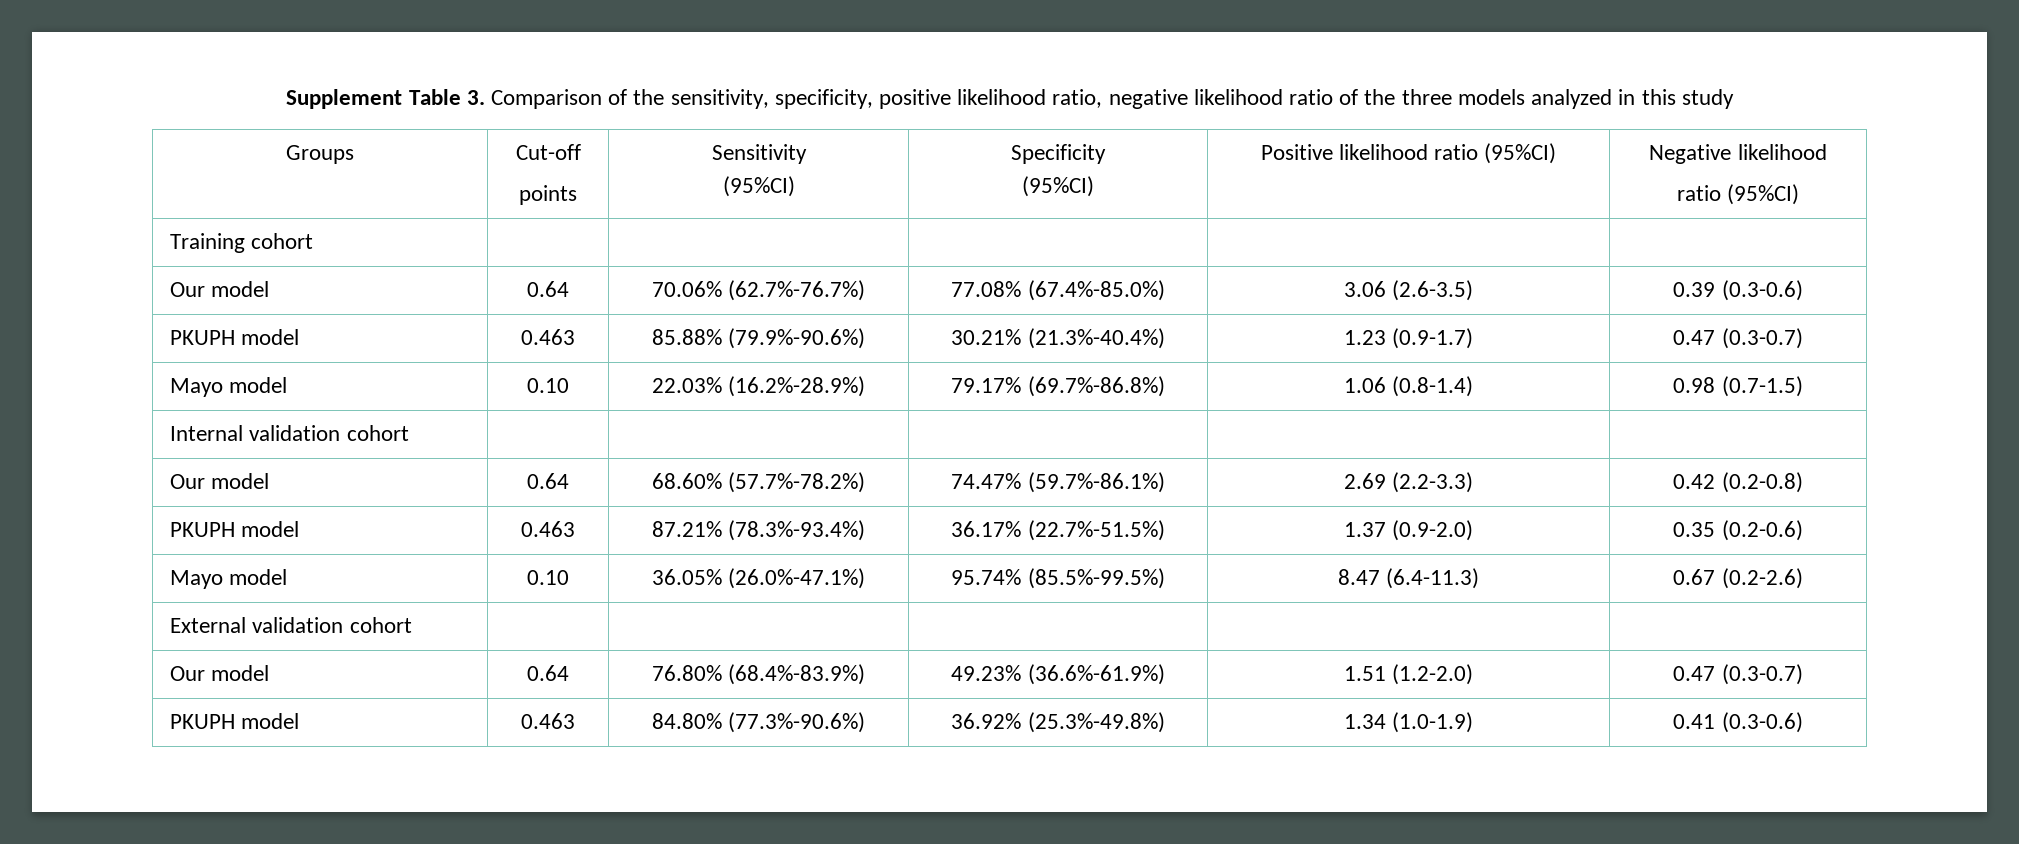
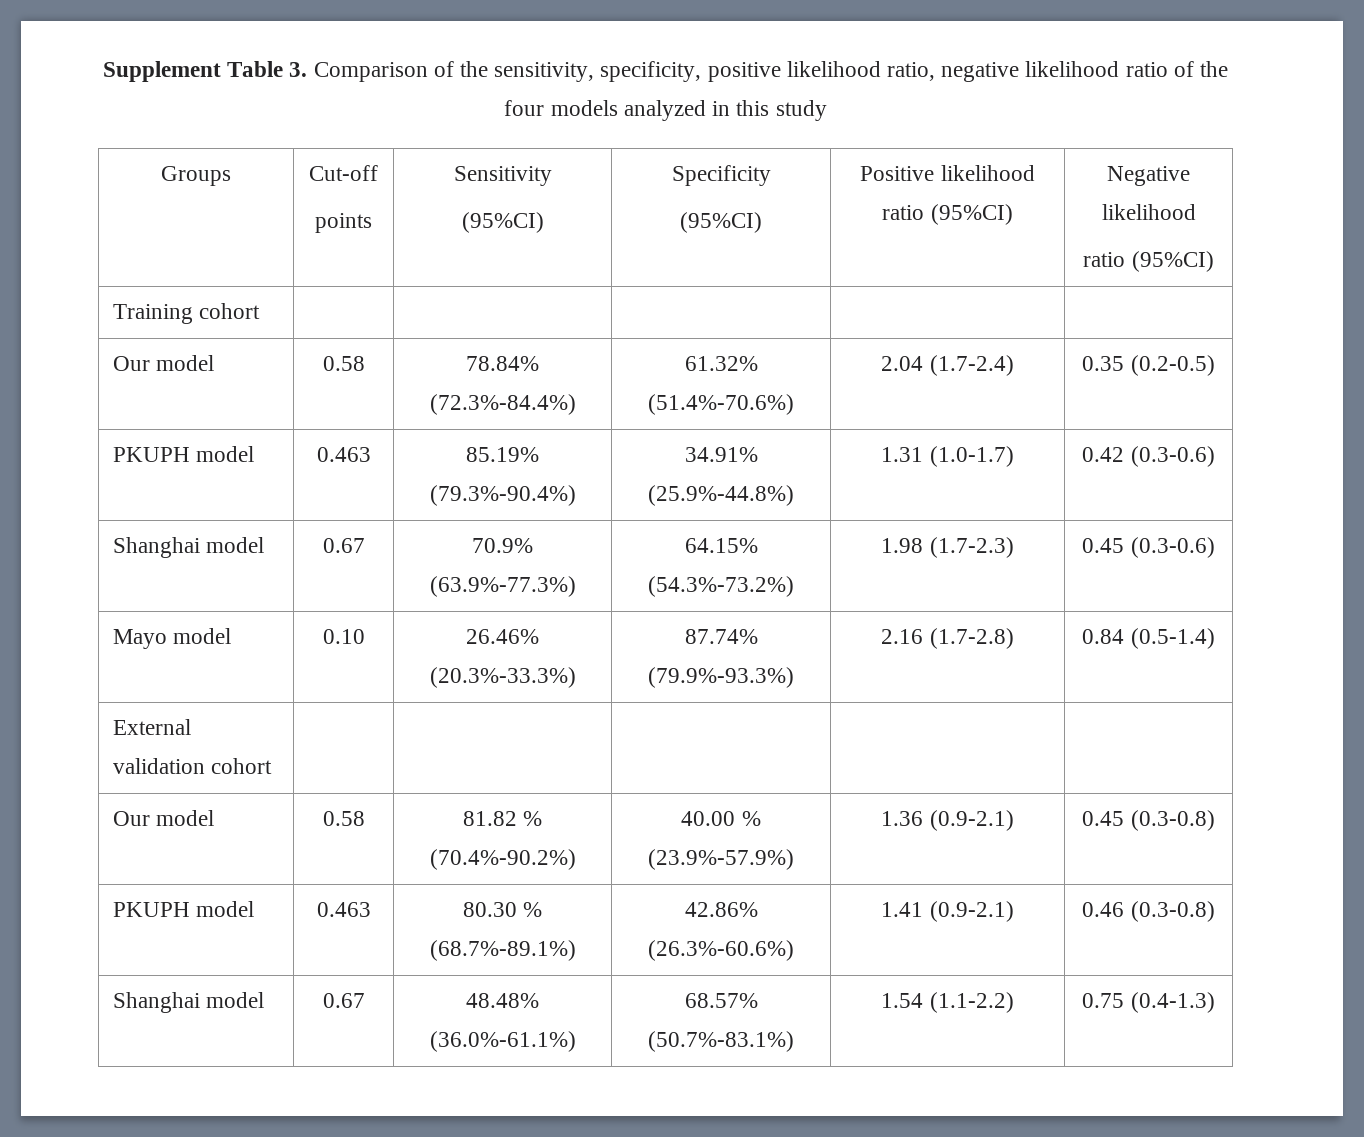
[1401,89,1452,105] three -> [504,100,545,116] four
[527,281,569,297] [651,280,866,301] [951,280,1165,301] [1343,280,1474,301] [1673,280,1803,301] [170,329,300,345] [521,329,575,345] [651,328,866,349] [951,328,1165,349] [1343,328,1474,349] [1673,328,1803,349] [170,377,288,397] [527,378,569,393] [651,376,866,397] [951,376,1165,397] [1343,376,1474,397] [1673,376,1803,397] [170,425,409,441] [170,473,270,489] [527,473,569,489] [651,472,866,493] [951,472,1165,493] [1343,472,1474,493] [1673,472,1803,493] [170,521,300,537] [521,521,575,537] [651,520,866,541] [951,520,1165,541] [1343,520,1474,541] [1673,520,1803,541] [170,569,288,589] [527,570,569,585] [651,568,866,589] [951,568,1165,589] [1337,568,1480,589] [1673,568,1803,589] 0.64 | 70.06% (62.7%-76.7%) | 77.08% (67.4%-85.0%) | 3.06 (2.6-3.5) | 0.39 (0.3-0.6) // PKUPH model | 0.463 | 85.88% (79.9%-90.6%) | 30.21% (21.3%-40.4%) | 1.23 (0.9-1.7) | 0.47 (0.3-0.7) // Mayo model | 0.10 | 22.03% (16.2%-28.9%) | 79.17% (69.7%-86.8%) | 1.06 (0.8-1.4) | 0.98 (0.7-1.5) // Internal validation cohort | | | | | // Our model | 0.64 | 68.60% (57.7%-78.2%) | 74.47% (59.7%-86.1%) | 2.69 (2.2-3.3) | 0.42 (0.2-0.8) // PKUPH model | 0.463 | 87.21% (78.3%-93.4%) | 36.17% (22.7%-51.5%) | 1.37 (0.9-2.0) | 0.35 (0.2-0.6) // Mayo model | 0.10 | 36.05% (26.0%-47.1%) | 95.74% (85.5%-99.5%) | 8.47 (6.4-11.3) | 0.67 (0.2-2.6) -> [322,356,365,371] [466,356,539,371] [429,394,576,415] [684,356,758,371] [648,394,795,415] [881,355,1014,376] [1082,355,1215,376] [113,446,255,462] [316,447,371,462] [466,447,539,462] [429,485,576,506] [684,447,758,462] [648,485,795,506] [881,446,1014,467] [1082,446,1215,467] [113,537,265,558] [322,538,365,553] [472,538,533,553] [429,576,576,597] [684,538,758,553] [648,576,795,597] [881,537,1014,558] [1082,537,1215,558] [113,628,232,649] [322,629,365,644] [466,629,539,644] [429,667,576,688] [684,629,758,644] [648,667,795,688] [881,628,1014,649] [1082,628,1215,649] 0.58 | 78.84% (72.3%-84.4%) | 61.32% (51.4%-70.6%) | 2.04 (1.7-2.4) | 0.35 (0.2-0.5) // PKUPH model | 0.463 | 85.19% (79.3%-90.4%) | 34.91% (25.9%-44.8%) | 1.31 (1.0-1.7) | 0.42 (0.3-0.6) // Shanghai model | 0.67 | 70.9% (63.9%-77.3%) | 64.15% (54.3%-73.2%) | 1.98 (1.7-2.3) | 0.45 (0.3-0.6) // Mayo model | 0.10 | 26.46% (20.3%-33.3%) | 87.74% (79.9%-93.3%) | 2.16 (1.7-2.8) | 0.84 (0.5-1.4)
[527,665,569,681] [651,664,866,685] [951,664,1165,685] [1343,664,1474,685] [1673,664,1803,685] [170,713,300,729] [521,713,575,729] [651,712,866,733] [951,712,1165,733] [1343,712,1474,733] [1673,712,1803,733] 0.64 | 76.80% (68.4%-83.9%) | 49.23% (36.6%-61.9%) | 1.51 (1.2-2.0) | 0.47 (0.3-0.7) // PKUPH model | 0.463 | 84.80% (77.3%-90.6%) | 36.92% (25.3%-49.8%) | 1.34 (1.0-1.9) | 0.41 (0.3-0.6) -> [322,811,365,826] [462,811,543,826] [429,849,576,870] [681,811,761,826] [648,849,795,870] [881,810,1014,831] [1082,810,1215,831] [113,901,255,917] [316,902,371,917] [462,902,543,917] [429,940,576,961] [684,902,758,917] [648,940,795,961] [881,901,1014,922] [1082,901,1215,922] [113,992,265,1013] [322,993,365,1008] [466,993,539,1008] [429,1031,576,1052] [684,993,758,1008] [648,1031,795,1052] [881,992,1014,1013] [1082,992,1215,1013] 0.58 | 81.82 % (70.4%-90.2%) | 40.00 % (23.9%-57.9%) | 1.36 (0.9-2.1) | 0.45 (0.3-0.8) // PKUPH model | 0.463 | 80.30 % (68.7%-89.1%) | 42.86% (26.3%-60.6%) | 1.41 (0.9-2.1) | 0.46 (0.3-0.8) // Shanghai model | 0.67 | 48.48% (36.0%-61.1%) | 68.57% (50.7%-83.1%) | 1.54 (1.1-2.2) | 0.75 (0.4-1.3)

